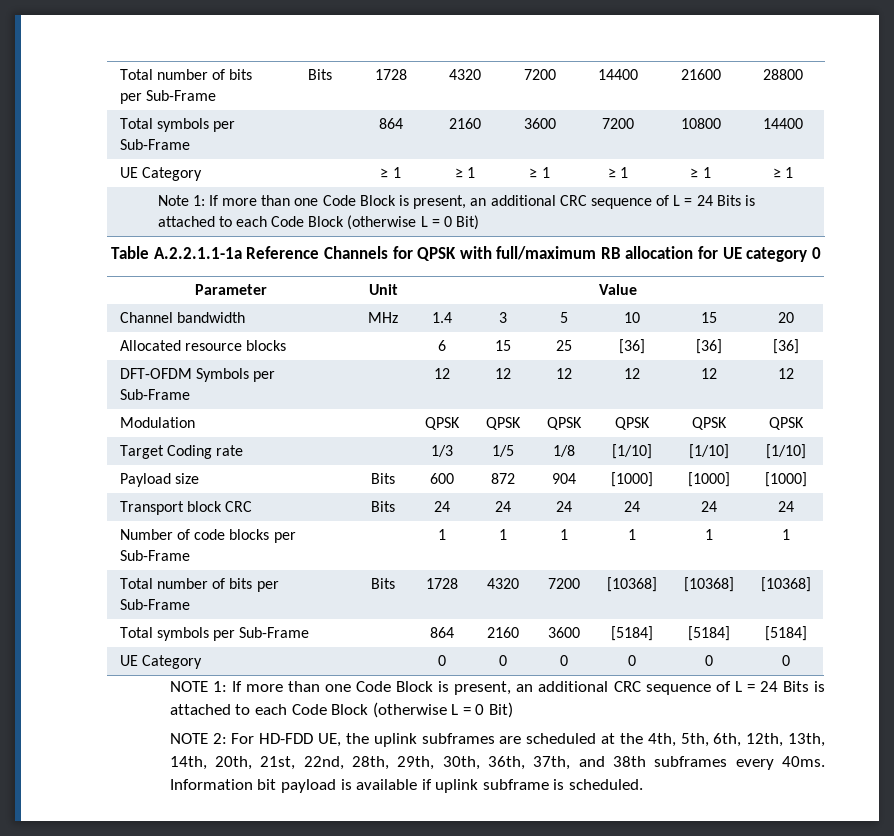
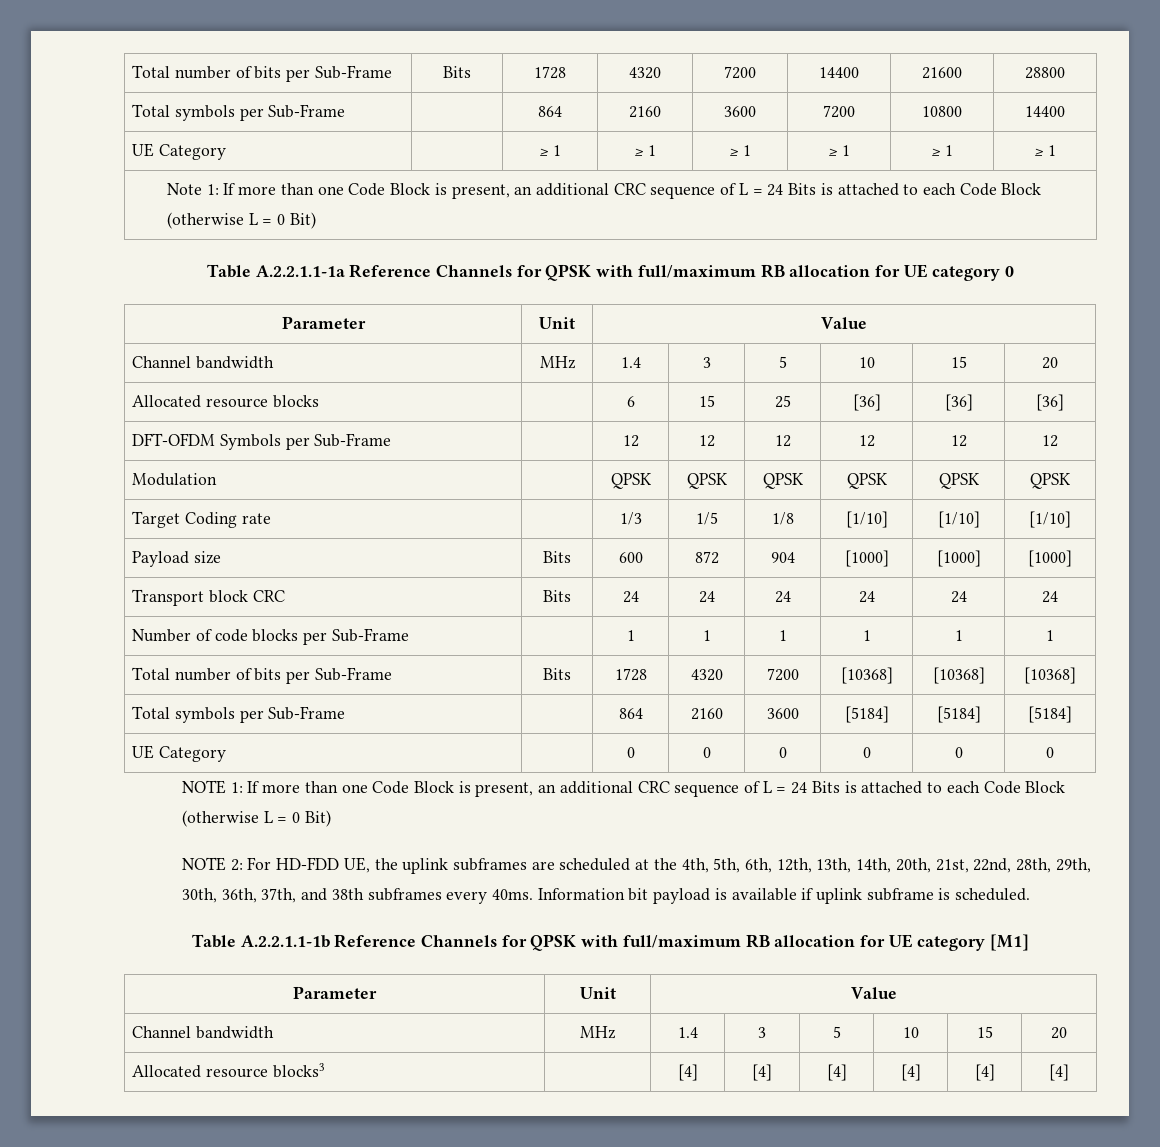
(644, 784) none -> [191,934,1030,951] [293,986,377,999] [579,987,616,999] [850,987,897,999] [132,1026,275,1039] [580,1026,616,1039] [677,1027,698,1038] [758,1027,766,1038] [832,1026,841,1038] [902,1027,919,1038] [976,1026,993,1038] [1051,1027,1067,1039] [132,1063,325,1078] [677,1064,698,1081] [752,1064,772,1081] [826,1064,847,1081] [900,1064,921,1081] [974,1064,995,1081] [1049,1064,1069,1081] // Table A.2.2.1.1-1b Reference Channels for QPSK with full/maximum RB allocation for UE category [M1] // Parameter | Unit | Value // Channel bandwidth | MHz | 1.4 | 3 | 5 | 10 | 15 | 20 // Allocated resource blocks3 | | [4] | [4] | [4] | [4] | [4] | [4]

